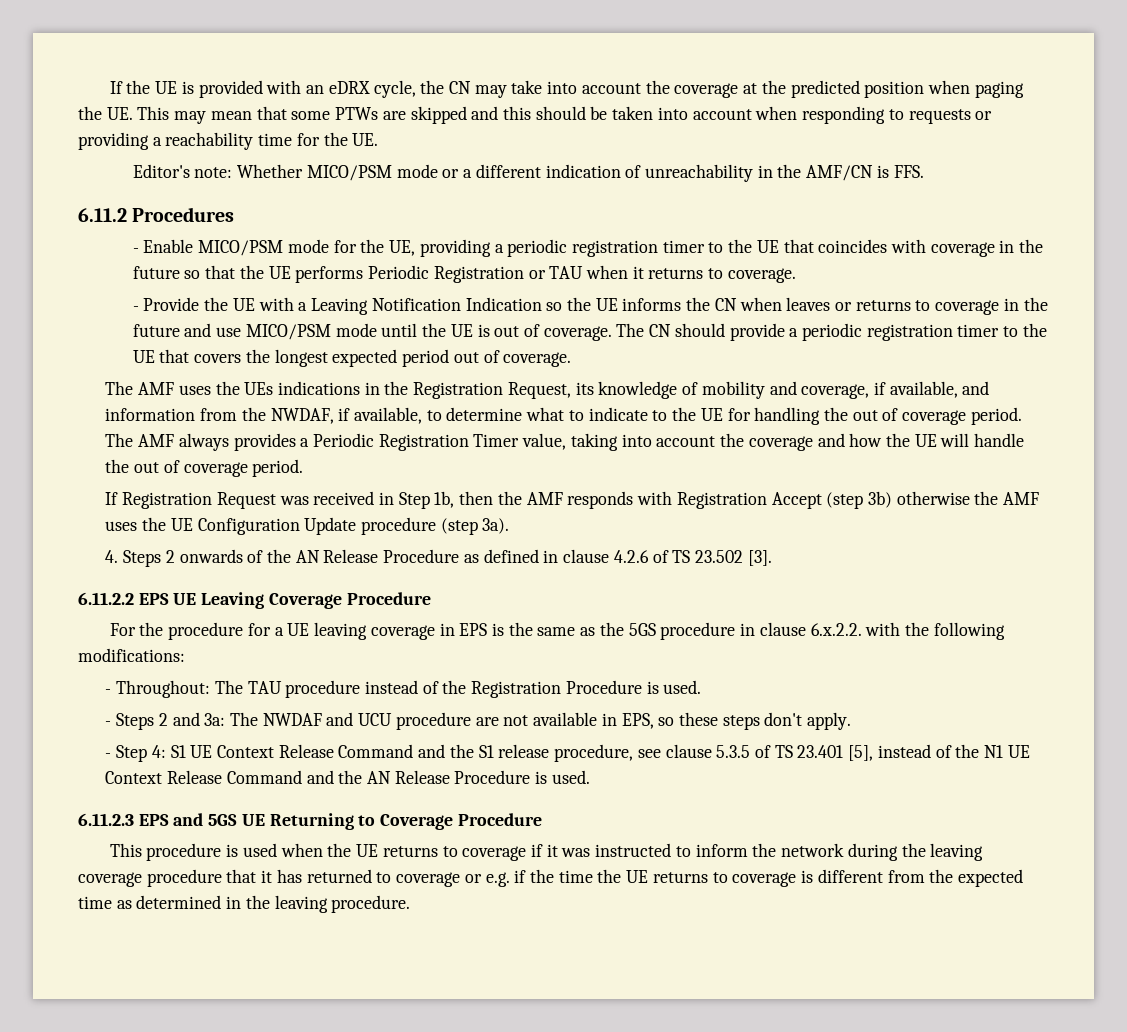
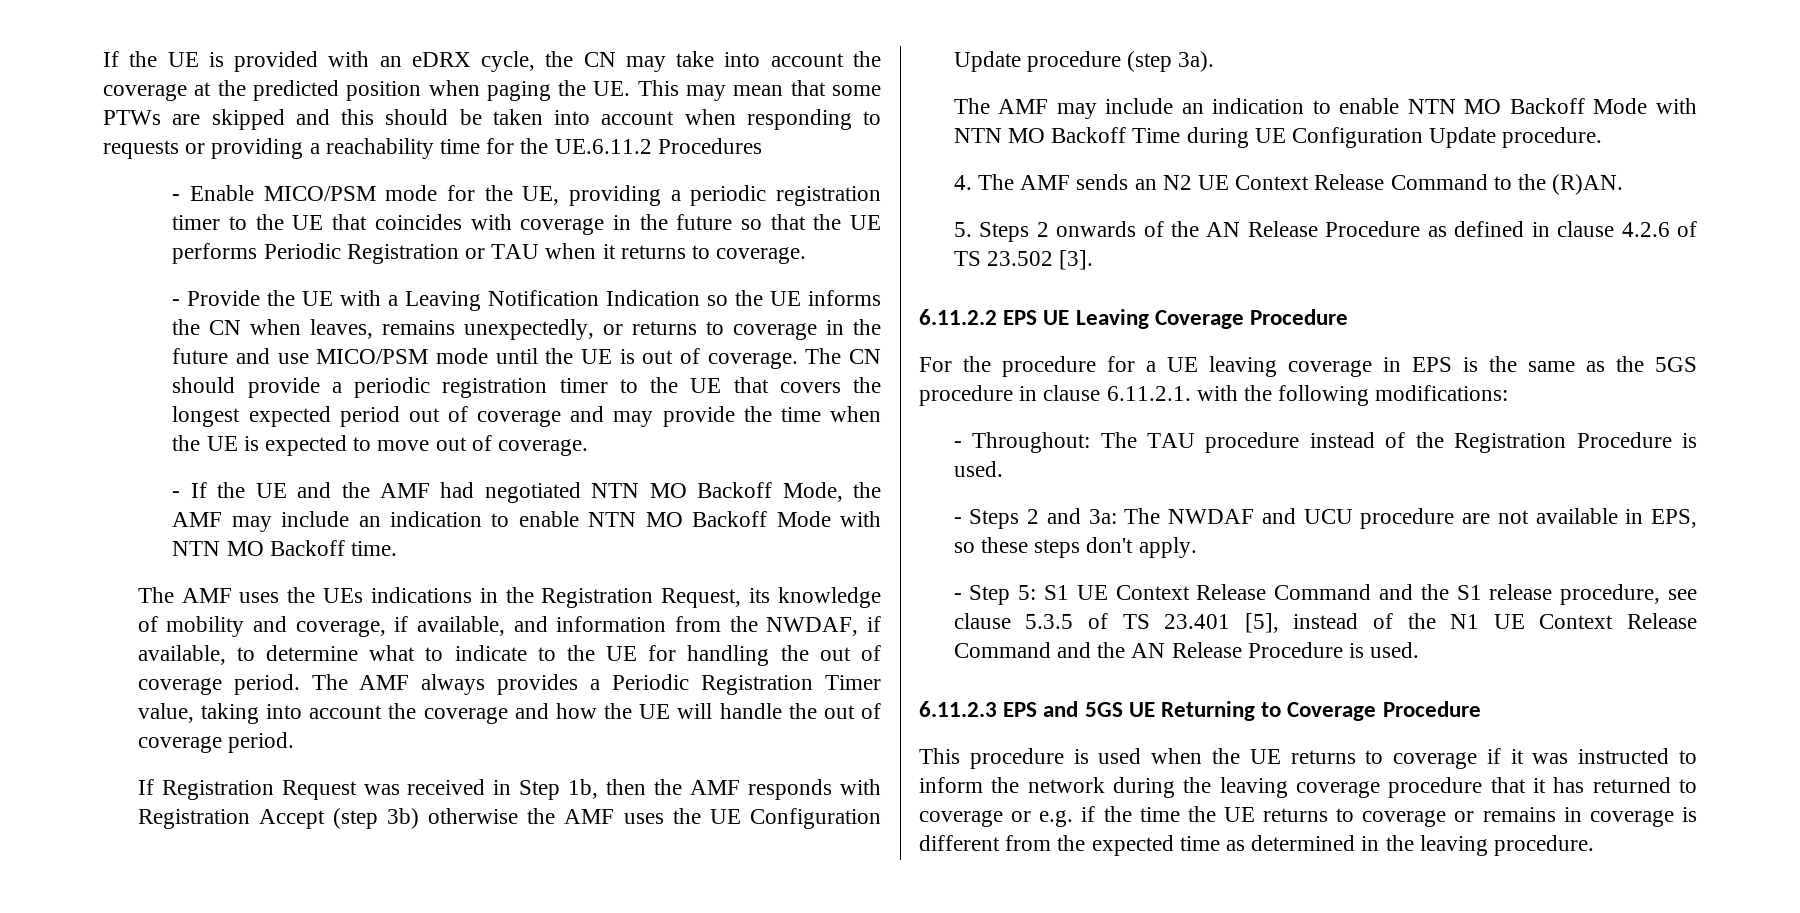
[352,133,379,146] [132,164,924,182] [78,208,127,222] UE. // Editor's note: Whether MICO/PSM mode or a different indication of unreachability in the AMF/CN is FFS. // 6.11.2 -> [554,139,652,154] UE.6.11.2
[786,297,831,311] leaves -> [310,319,595,340] leaves, remains unexpectedly,
[503,352,572,367] coverage. -> [477,406,881,427] [172,435,589,456] [172,482,882,503] [172,511,881,532] [172,540,398,556] coverage and may provide the time when the UE is expected to move out of coverage. // - If the UE and the AMF had negotiated NTN MO Backoff Mode, the AMF may include an indication to enable NTN MO Backoff Mode with NTN MO Backoff time.
[105,550,119,563] 4. -> [953,98,1697,119] [953,127,1603,148] [953,174,1624,195] [953,222,972,237] The AMF may include an indication to enable NTN MO Backoff Mode with NTN MO Backoff Time during UE Configuration Update procedure. // 4. The AMF sends an N2 UE Context Release Command to the (R)AN. // 5.
[810,623,862,636] 6.x.2.2. -> [1106,386,1191,401] 6.11.2.1.
[151,745,166,758] 4: -> [1018,585,1037,600] 5:
(797, 879) none -> [1454,807,1674,827] or remains in coverage

